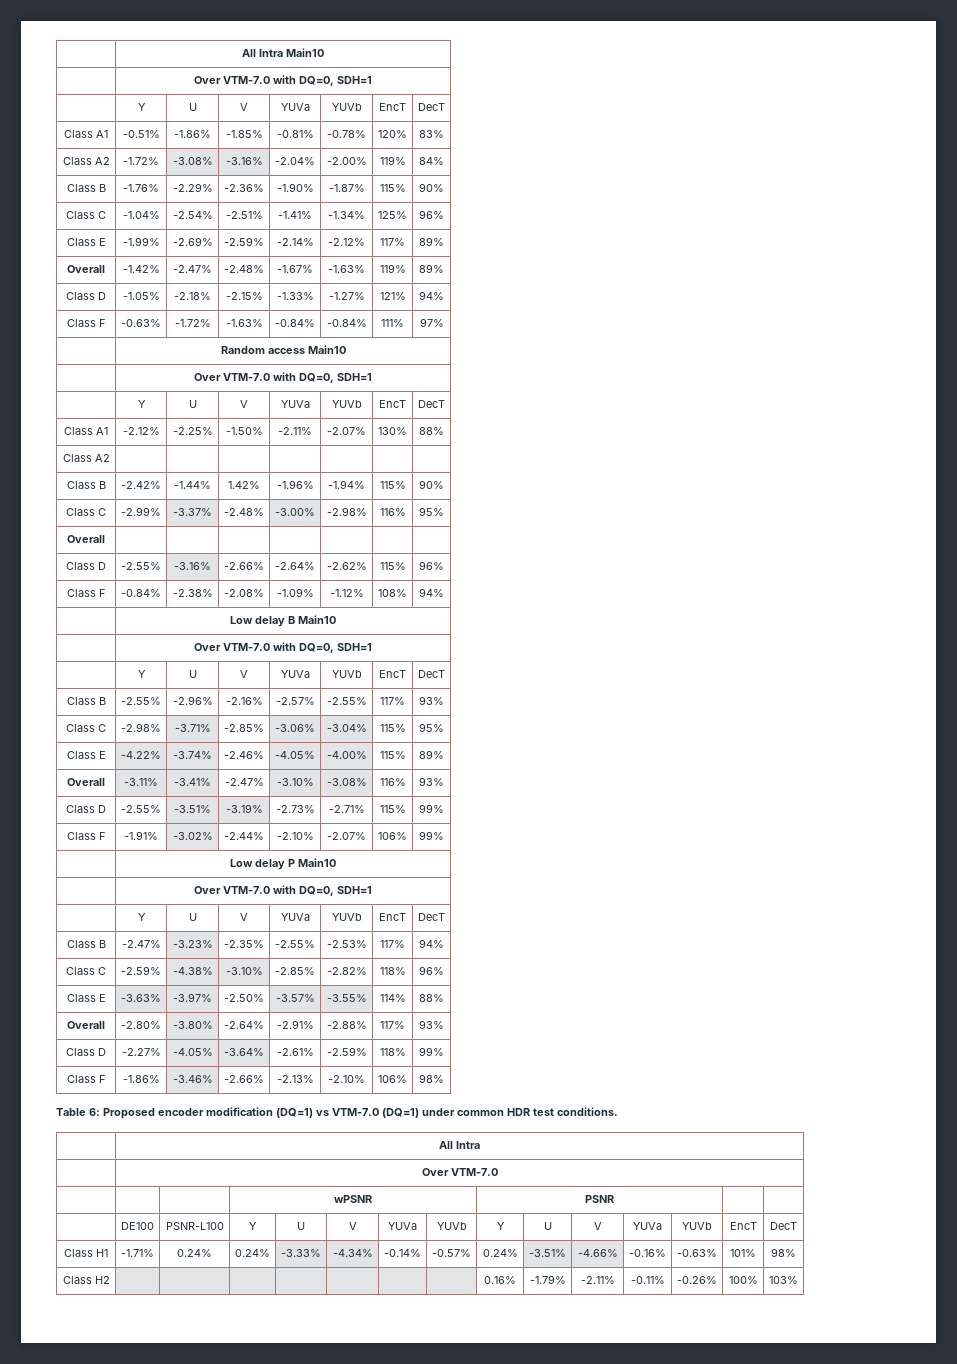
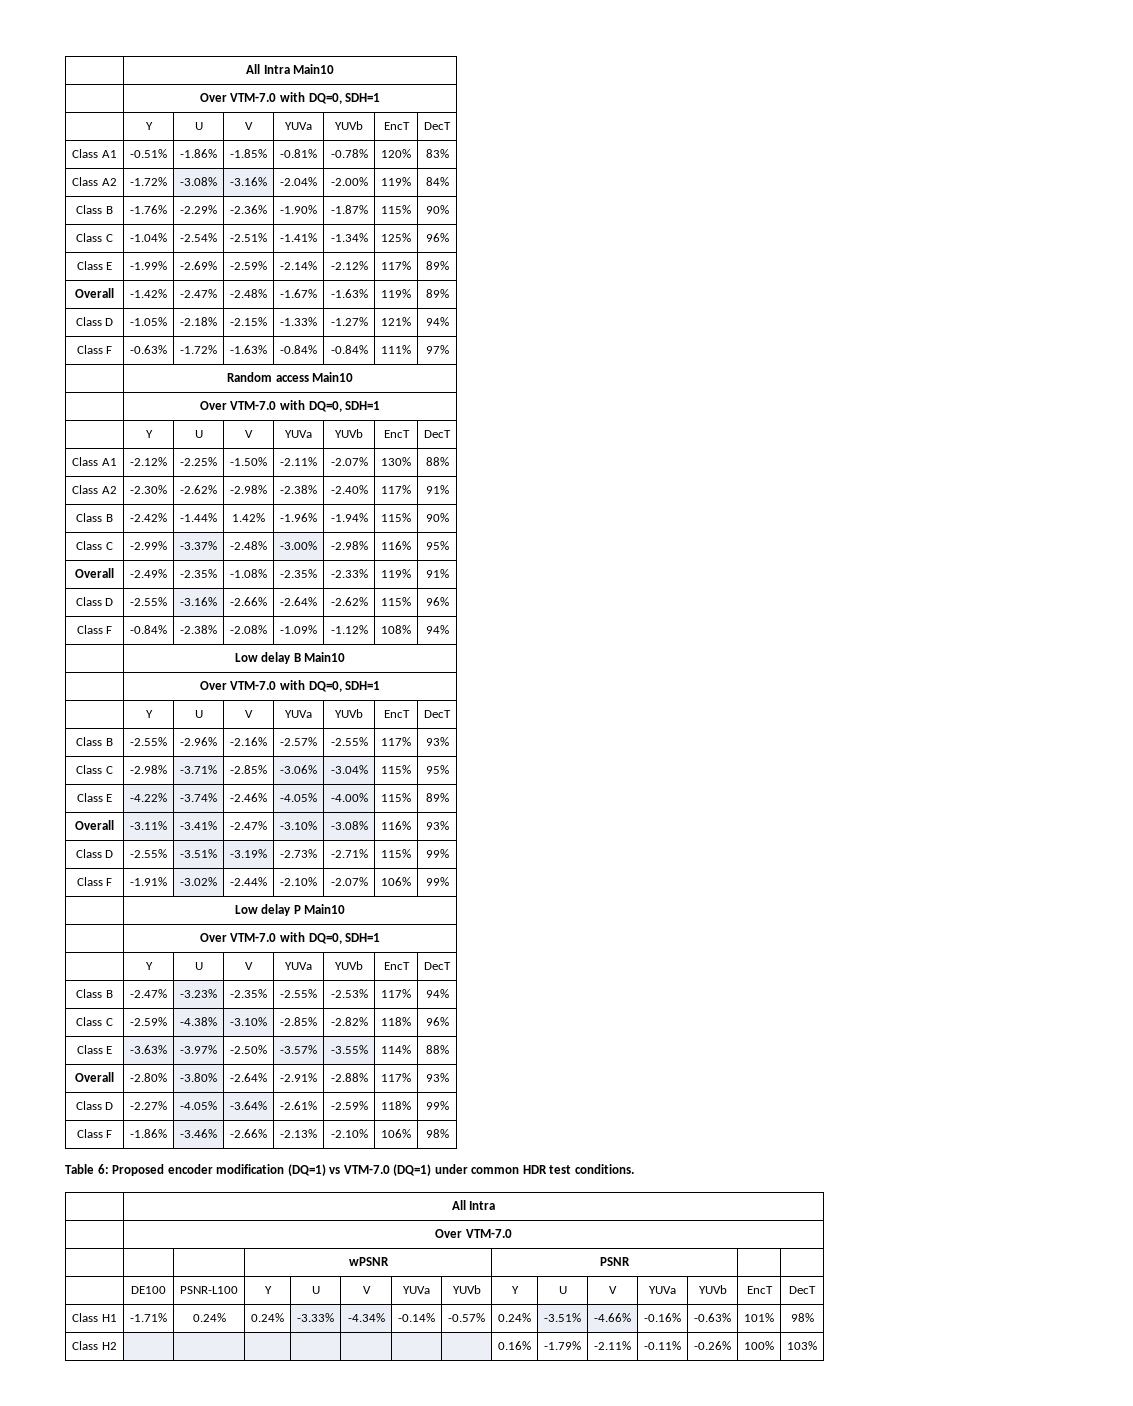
(110, 458) | | | | | | -> [130,485,167,494] [180,485,217,494] [230,485,267,494] [280,485,317,494] [330,485,368,494] [381,485,411,494] [425,485,449,494] -2.30% | -2.62% | -2.98% | -2.38% | -2.40% | 117% | 91%
(105, 539) | | | | | | -> [130,569,167,578] [180,569,217,578] [230,569,267,578] [280,569,317,578] [330,569,368,578] [381,569,411,578] [425,569,449,578] -2.49% | -2.35% | -1.08% | -2.35% | -2.33% | 119% | 91%

